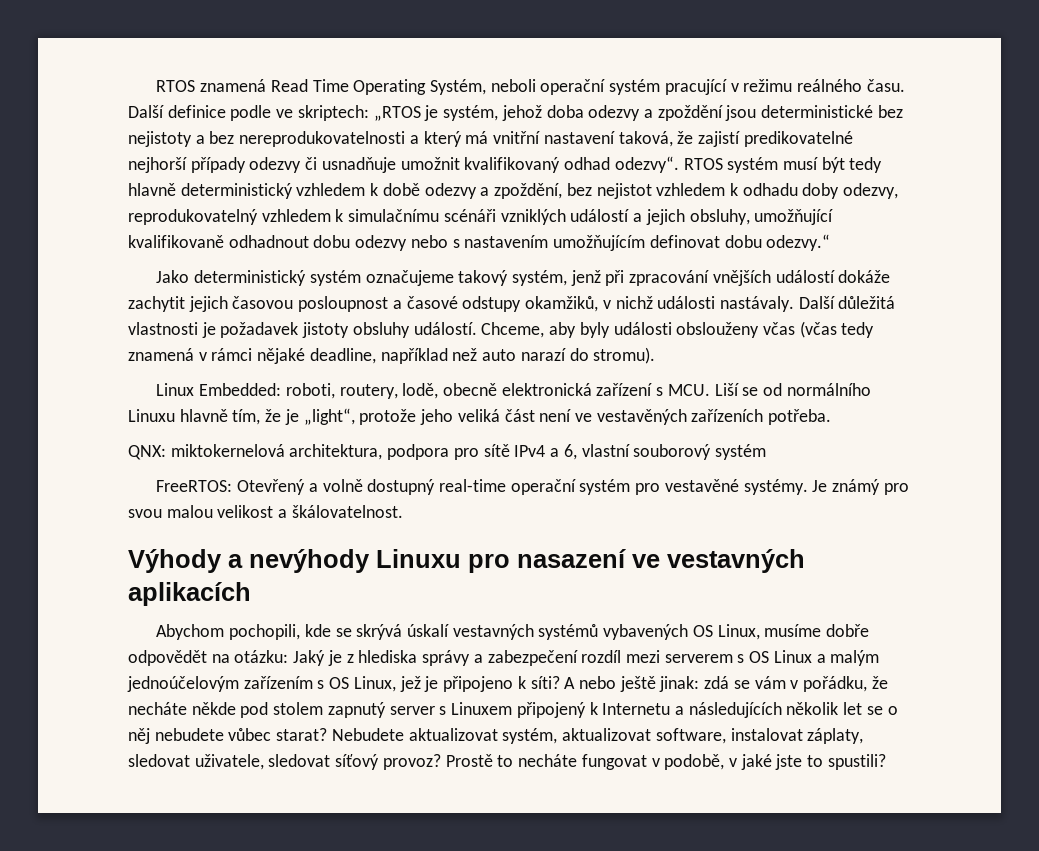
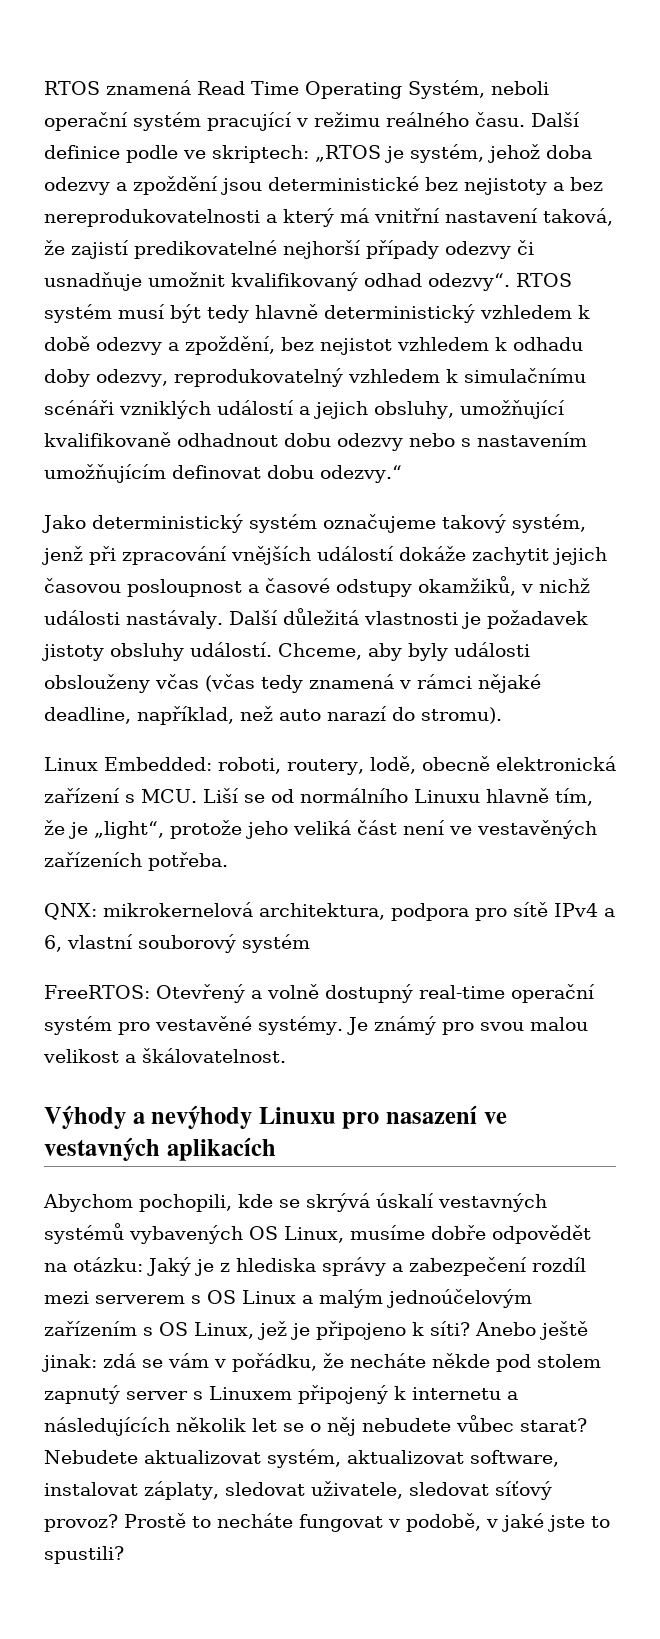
[380,348,448,364] například -> [137,706,234,725] například,
[170,444,285,457] miktokernelová -> [103,902,253,917] mikrokernelová
[564,676,616,689] A nebo -> [475,1322,536,1336] Anebo
[602,703,671,715] Internetu -> [412,1387,501,1400] internetu

